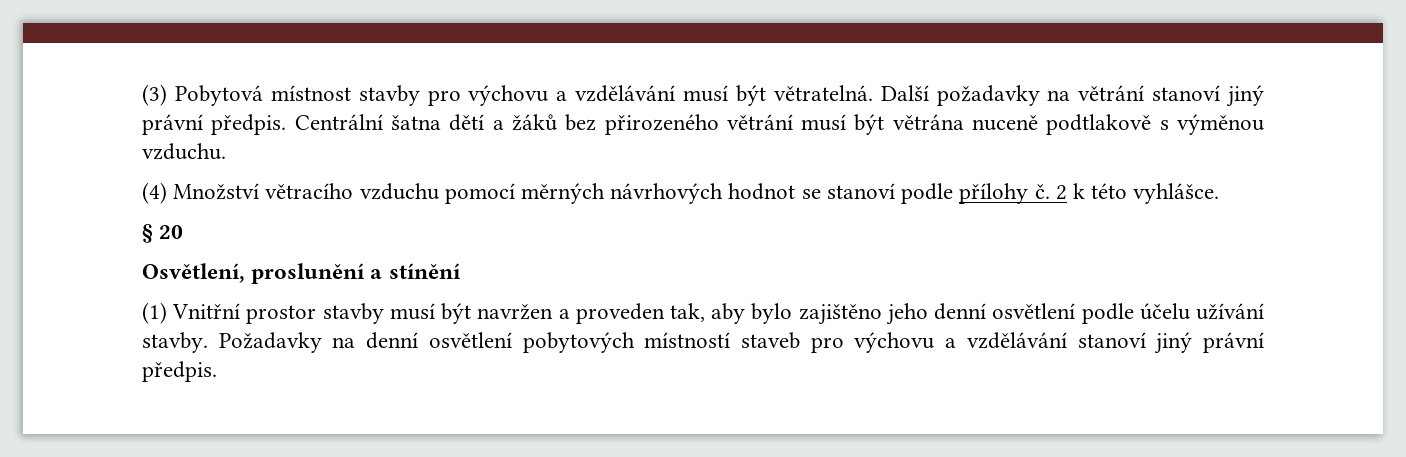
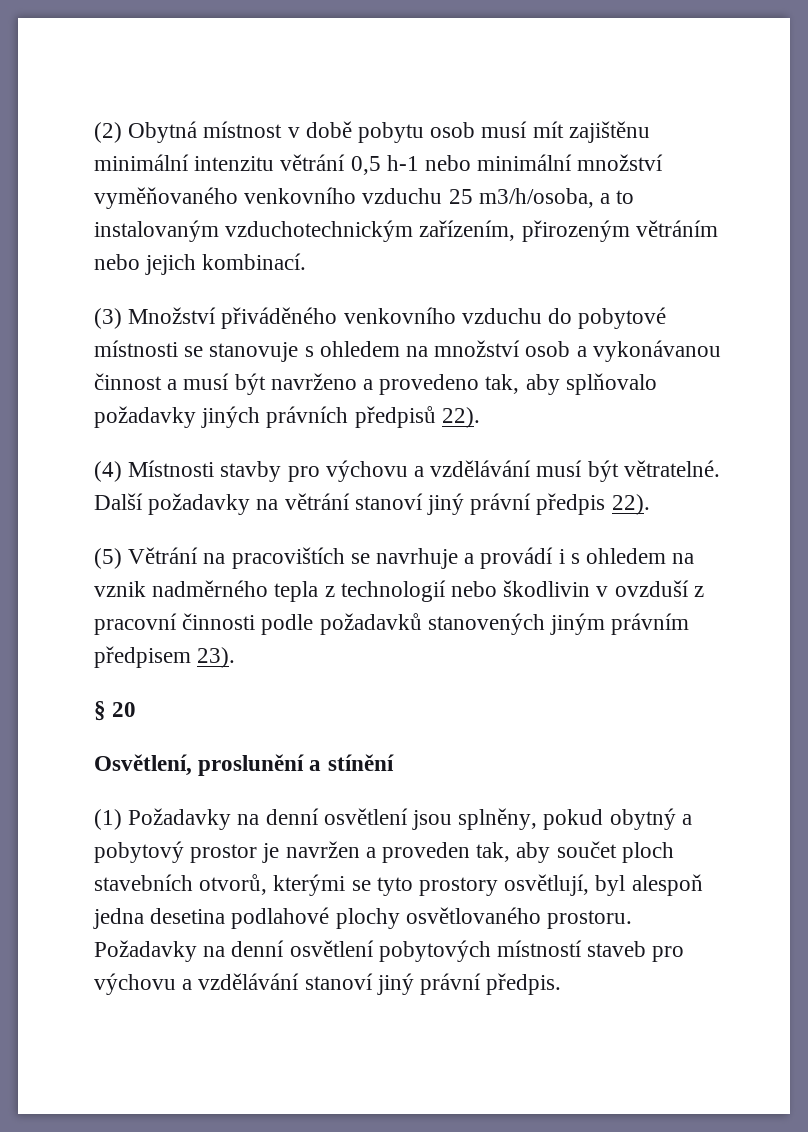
[142,84,351,106] (3) Pobytová místnost -> [94,121,650,143] [94,154,664,175] [94,187,635,209] [94,220,718,242] [94,253,307,275] [94,307,667,329] [94,340,721,362] [94,373,657,395] [94,406,480,428] [94,460,215,482] (2) Obytná místnost v době pobytu osob musí mít zajištěnu minimální intenzitu větrání 0,5 h-1 nebo minimální množství vyměňovaného venkovního vzduchu 25 m3/h/osoba, a to instalovaným vzduchotechnickým zařízením, přirozeným větráním nebo jejich kombinací. // (3) Množství přiváděného venkovního vzduchu do pobytové místnosti se stanovuje s ohledem na množství osob a vykonávanou činnost a musí být navrženo a provedeno tak, aby splňovalo požadavky jiných právních předpisů 22). // (4) Místnosti
[773,85,873,101] větratelná. -> [623,460,720,477] větratelné.
[211,114,1264,135] [142,143,226,160] [142,182,1220,204] předpis. Centrální šatna dětí a žáků bez přirozeného větrání musí být větrána nuceně podtlakově s výměnou vzduchu. // (4) Množství větracího vzduchu pomocí měrných návrhových hodnot se stanoví podle přílohy č. 2 k této vyhlášce. -> [536,493,650,515] [94,547,695,569] [94,580,704,602] [94,613,690,635] [94,646,236,668] předpis 22). // (5) Větrání na pracovištích se navrhuje a provádí i s ohledem na vznik nadměrného tepla z technologií nebo škodlivin v ovzduší z pracovní činnosti podle požadavků stanovených jiným právním předpisem 23).
[172,303,472,324] Vnitřní prostor stavby musí být -> [128,808,692,830] [94,841,280,863] Požadavky na denní osvětlení jsou splněny, pokud obytný a pobytový prostor je
[751,303,1264,325] [142,332,208,353] bylo zajištěno jeho denní osvětlení podle účelu užívání stavby. -> [556,841,674,863] [94,874,703,896] [93,907,633,929] součet ploch stavebních otvorů, kterými se tyto prostory osvětlují, byl alespoň jedna desetina podlahové plochy osvětlovaného prostoru.

